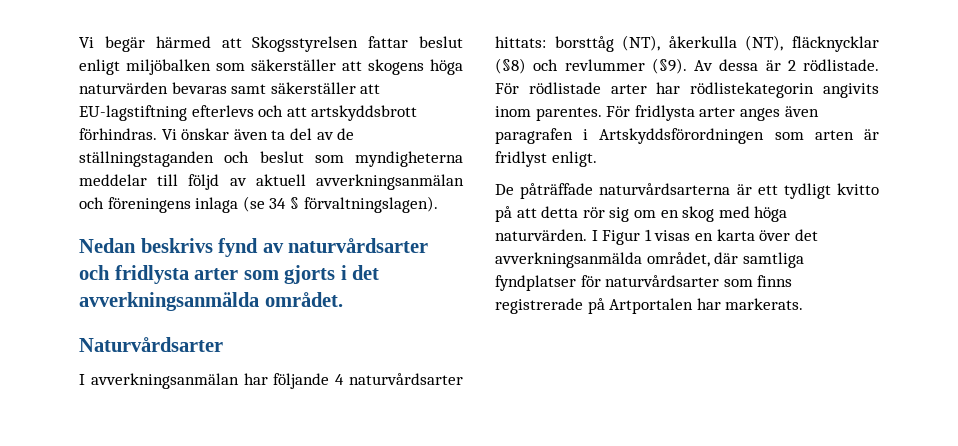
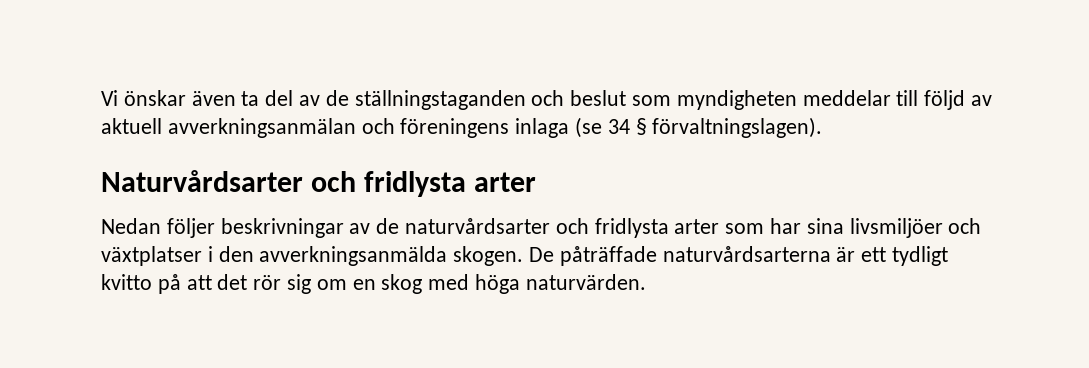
[79,36,463,52] [79,59,463,75] [79,82,381,94] [79,105,418,121] [79,128,177,140] Vi begär härmed att Skogsstyrelsen fattar beslut enligt miljöbalken som säkerställer att skogens höga naturvärden bevaras samt säkerställer att EU-lagstiftning efterlevs och att artskyddsbrott förhindras. Vi -> [101,90,118,106] Vi
[355,151,463,167] myndigheterna -> [676,90,797,110] myndigheten
[79,238,284,257] Nedan beskrivs fynd av -> [101,170,537,197] [101,218,400,238] Naturvårdsarter och fridlysta arter // Nedan följer beskrivningar av de
[284,265,380,284] [79,292,343,311] [79,337,223,352] [79,373,464,389] [495,35,879,52] [495,58,879,74] [495,82,879,98] [495,105,819,121] [495,128,879,144] [495,151,597,167] gjorts i det avverkningsanmälda området. // Naturvårdsarter // I avverkningsanmälan har följande 4 naturvårdsarter hittats: borsttåg (NT), åkerkulla (NT), fläcknycklar (§8) och revlummer (§9). Av dessa är 2 rödlistade. För rödlistade arter har rödlistekategorin angivits inom parentes. För fridlysta arter anges även paragrafen i Artskyddsförordningen som arten är fridlyst enligt. // -> [770,218,982,238] [101,246,524,266] har sina livsmiljöer och växtplatser i den avverkningsanmälda skogen.
[541,206,579,218] detta -> [217,274,248,290] det
[591,229,818,245] [495,252,804,268] [495,275,793,291] [495,298,804,314] I Figur 1 visas en karta över det avverkningsanmälda området, där samtliga fyndplatser för naturvårdsarter som finns registrerade på Artportalen har markerats. -> (646, 282) none

